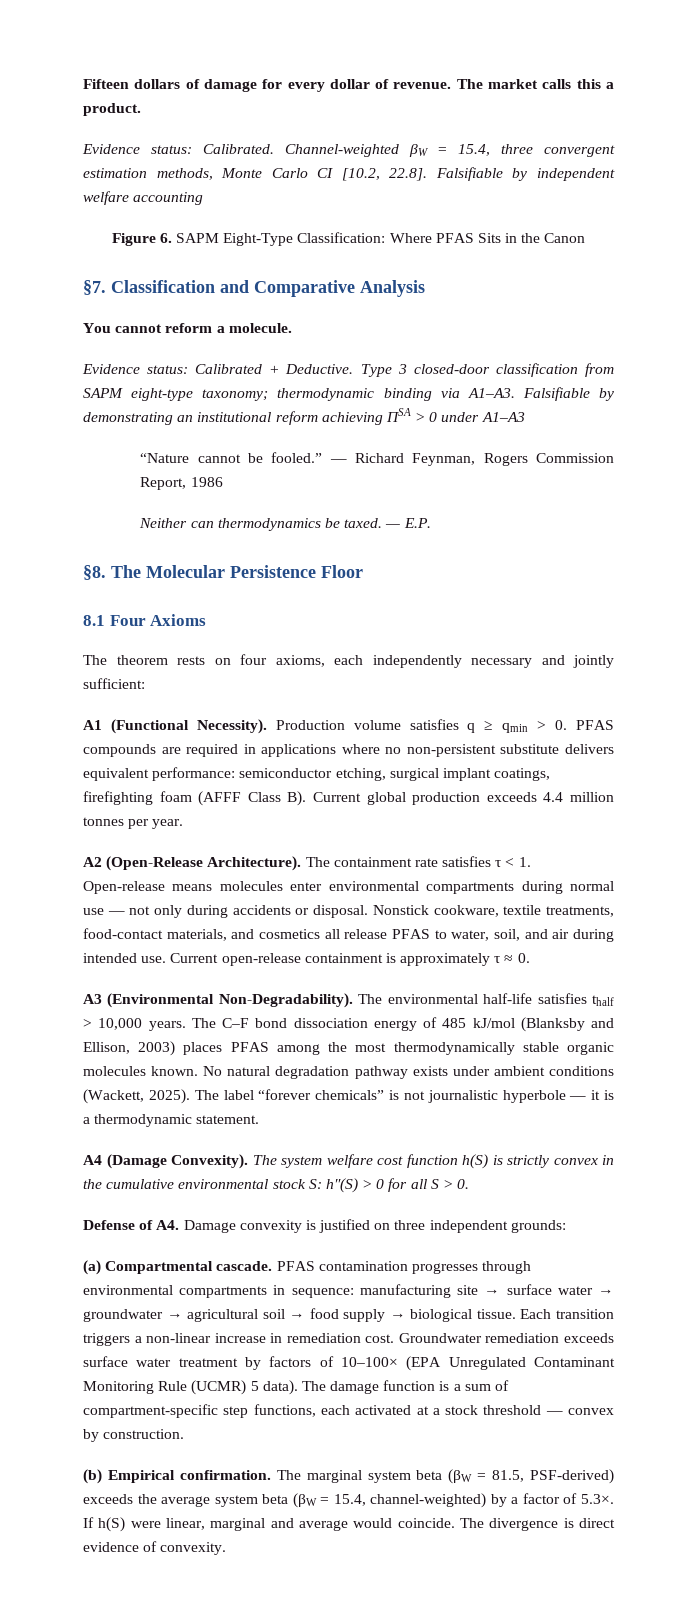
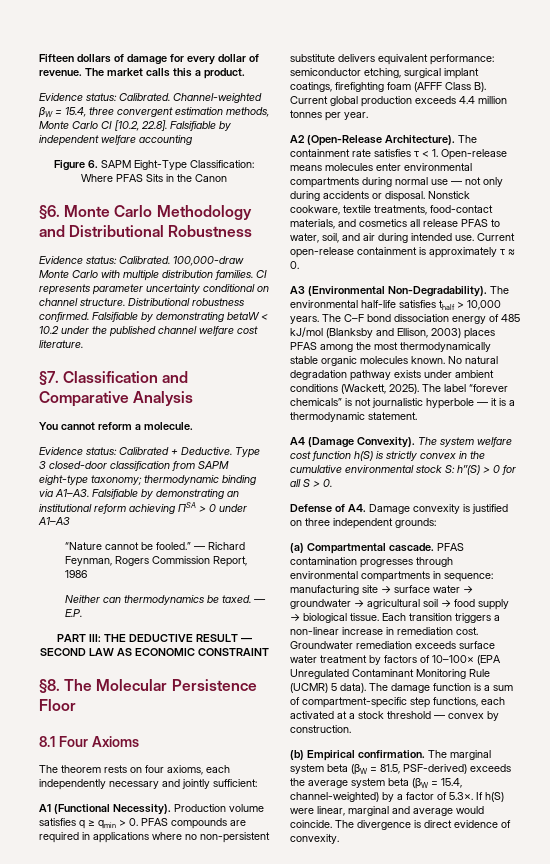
(586, 238) none -> [39,205,252,220] [39,225,253,237] [39,256,244,266] [39,270,267,281] [39,284,269,295] [39,298,244,306] [39,312,268,322] [39,326,258,337] [39,340,83,348] // §6. Monte Carlo Methodology and Distributional Robustness // Evidence status: Calibrated. 100,000-draw Monte Carlo with multiple distribution families. CI represents parameter uncertainty conditional on channel structure. Distributional robustness confirmed. Falsifiable by demonstrating betaW < 10.2 under the published channel welfare cost literature.
(431, 523) none -> [56,634,252,642] [39,648,269,656] // PART III: THE DEDUCTIVE RESULT — SECOND LAW AS ECONOMIC CONSTRAINT

